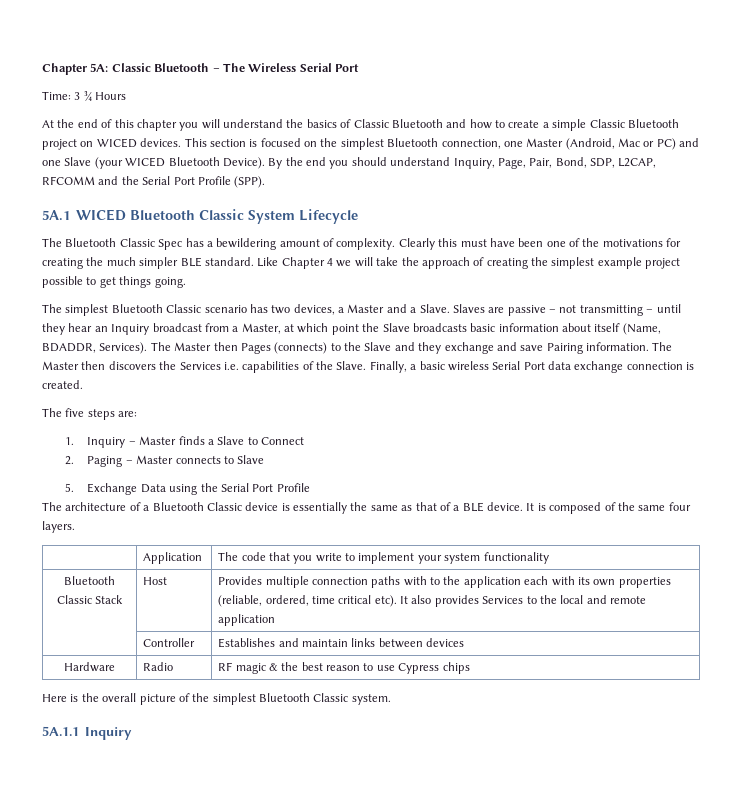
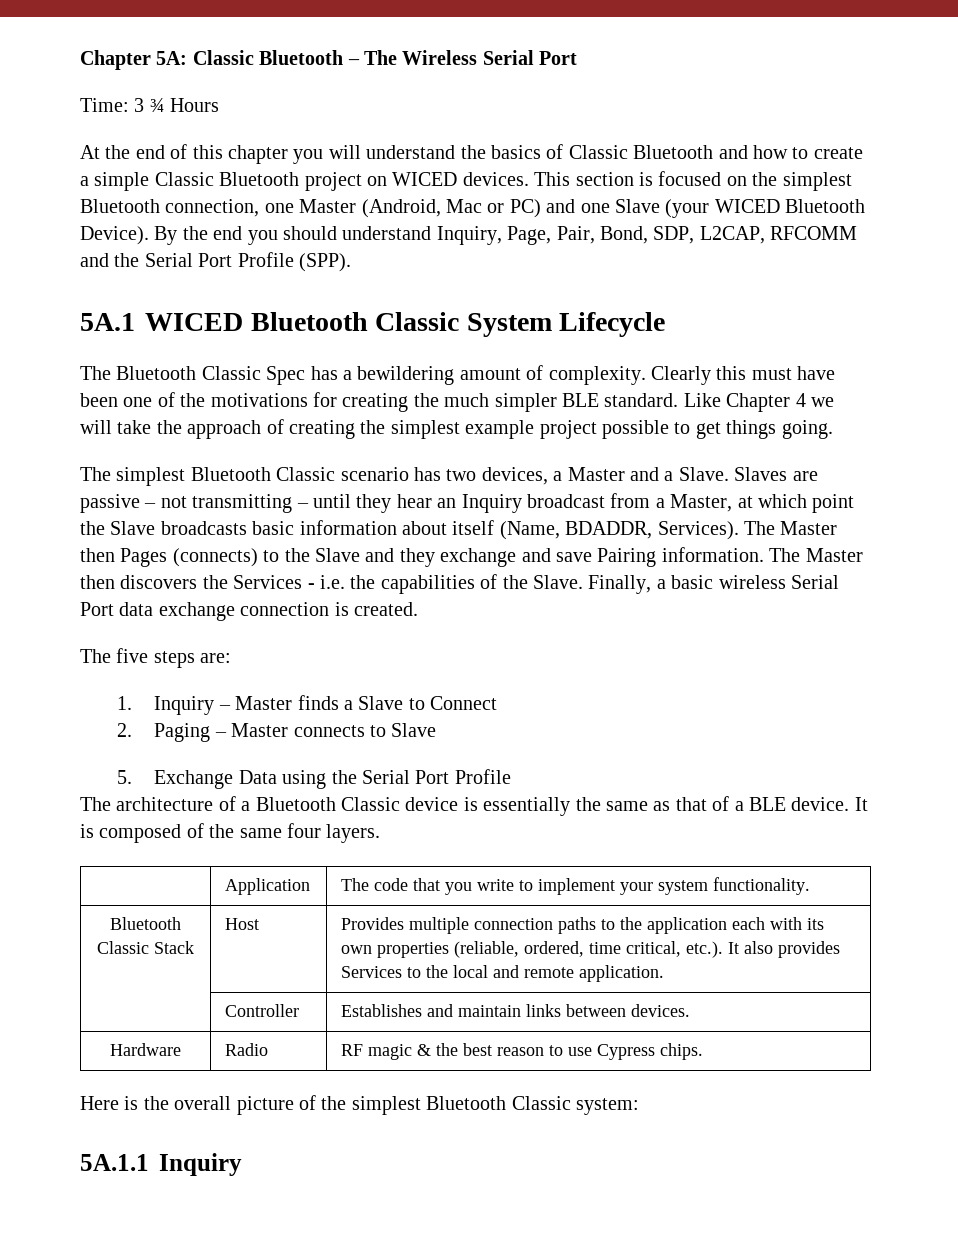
[223,362,239,370] i.e. -> [307,575,376,589] - i.e. the
[483,552,549,564] functionality -> [712,877,810,895] functionality.
[403,576,427,586] with -> (596, 925) none
[338,595,397,607] critical etc). -> [625,941,723,958] critical, etc.).
[218,614,276,626] application -> [578,965,664,982] application.
[426,638,465,647] devices -> [630,1004,690,1017] devices.
[442,662,470,674] chips -> [659,1043,703,1060] chips.
[351,694,391,705] system. -> [575,1098,639,1115] system:

